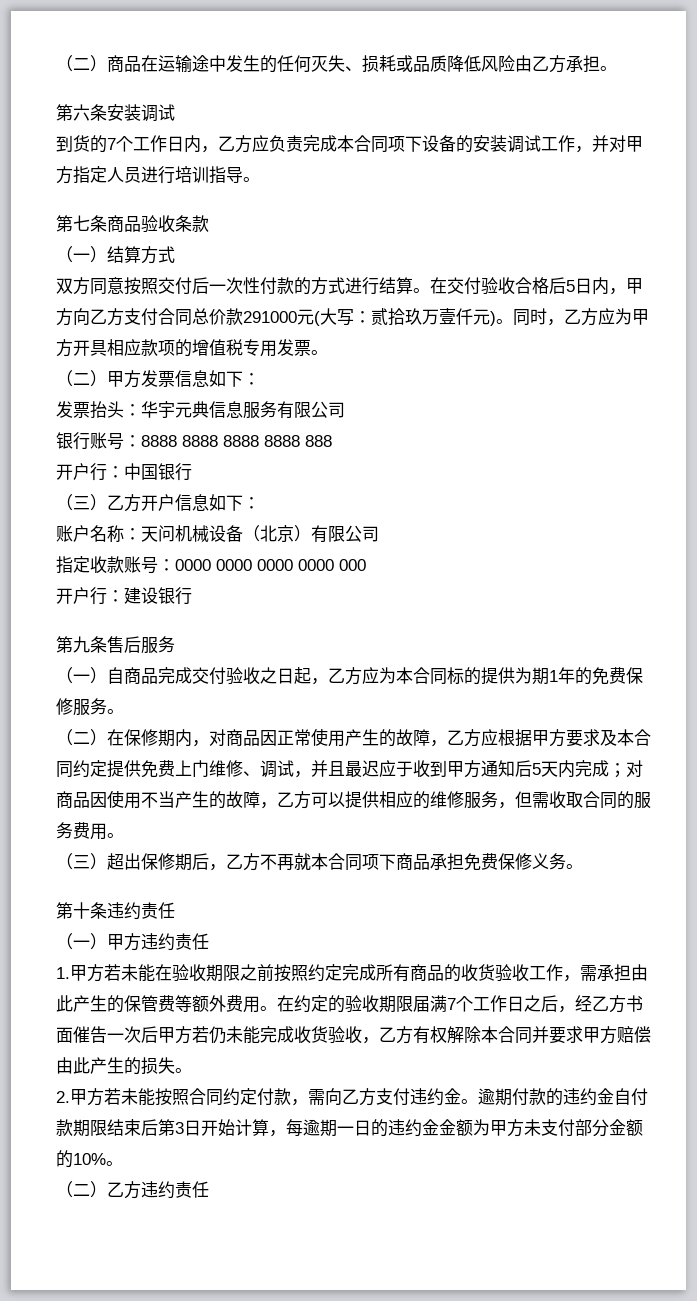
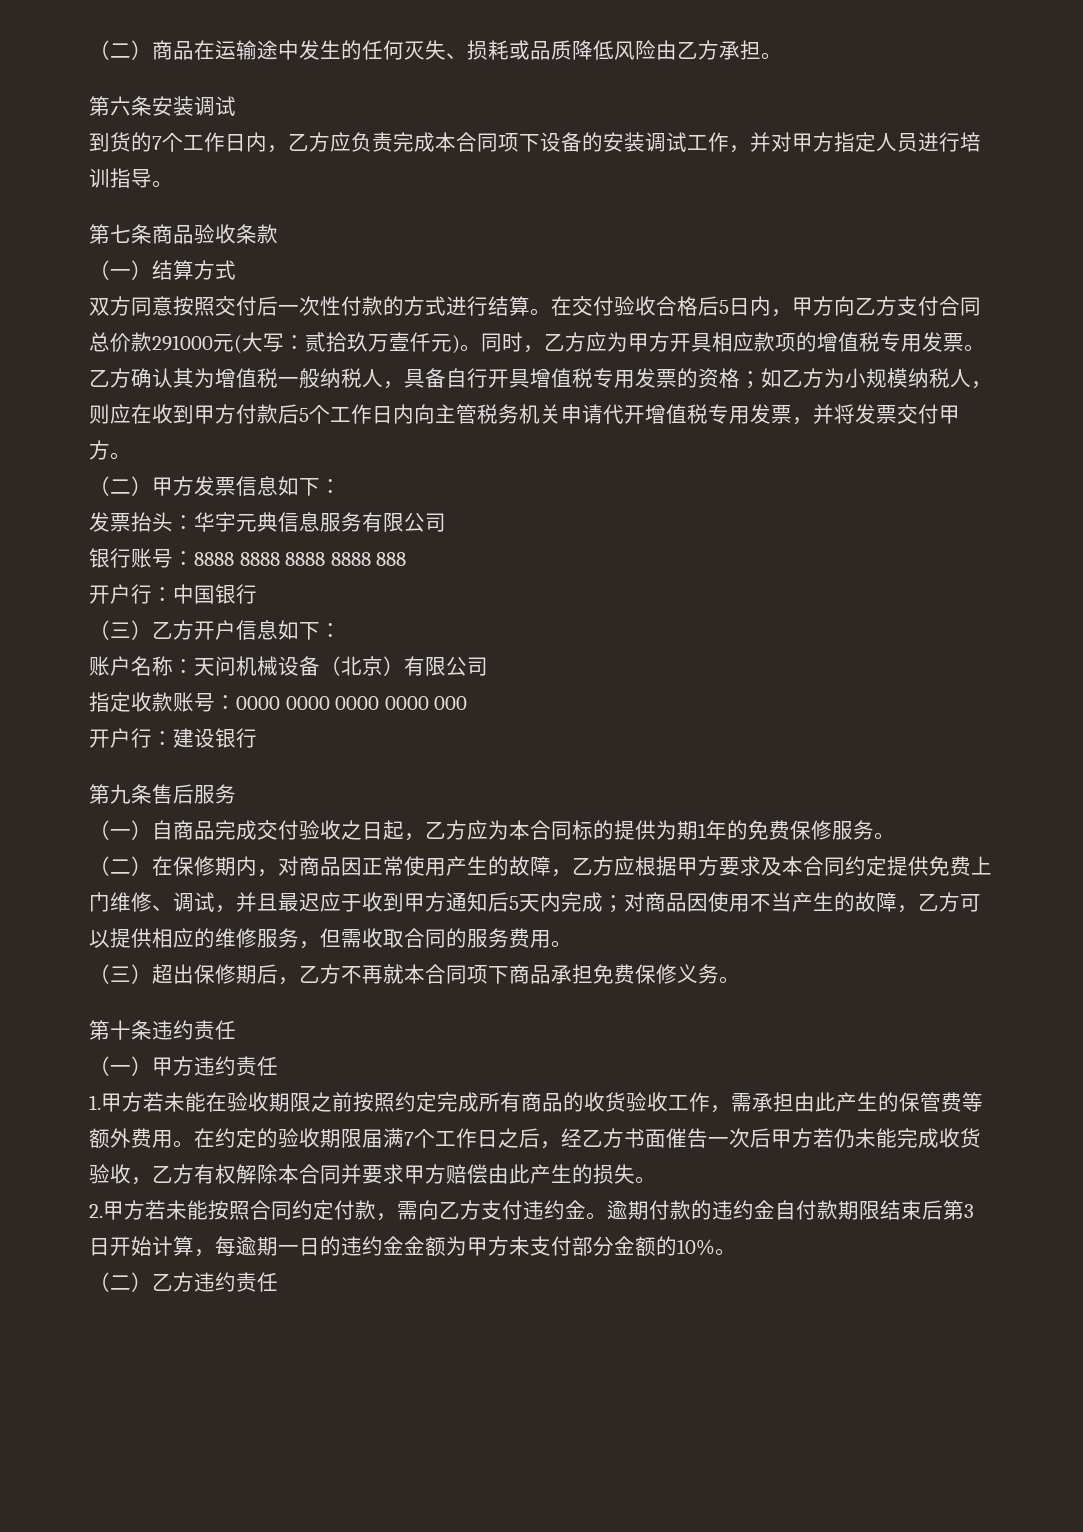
(328, 352) none -> [89,368,992,389] [89,404,960,425] [89,440,131,460] 乙方确认其为增值税一般纳税人，具备自行开具增值税专用发票的资格；如乙方为小规模纳税人，则应在收到甲方付款后5个工作日内向主管税务机关申请代开增值税专用发票，并将发票交付甲方。

